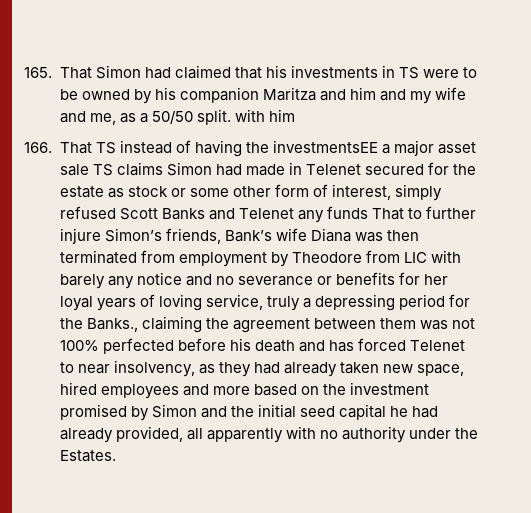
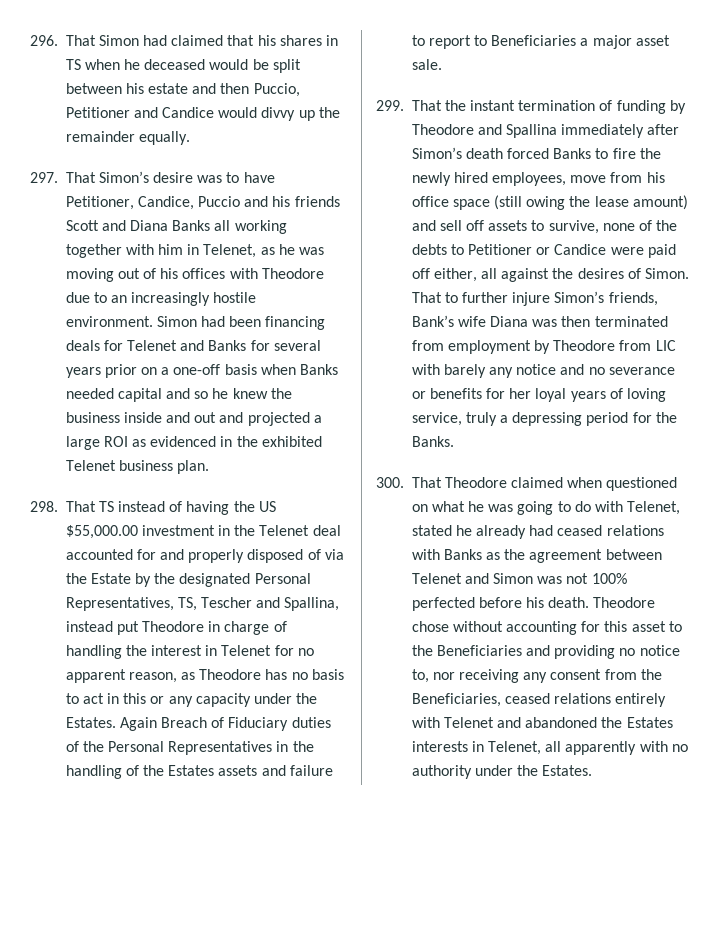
[24,67,52,78] 165. -> [30,35,58,46] 296.
[290,65,378,78] investments -> [279,35,322,46] shares
[422,67,478,78] [59,87,467,104] [59,109,295,125] [24,142,52,153] were to be owned by his companion Maritza and him and my wife and me, as a 50/50 split. with him // 166. -> [84,59,301,73] [65,83,300,97] [65,107,340,121] [65,131,190,145] [30,171,275,183] [65,196,340,210] [65,220,287,234] [65,244,325,258] [65,268,324,282] [65,292,257,306] [65,316,326,330] [65,340,321,351] [65,364,339,378] [65,388,292,402] [65,412,322,426] [65,436,322,450] [65,460,210,474] [30,501,58,512] when he deceased would be split between his estate and then Puccio, Petitioner and Candice would divvy up the remainder equally. // 297. That Simon’s desire was to have Petitioner, Candice, Puccio and his friends Scott and Diana Banks all working together with him in Telenet, as he was moving out of his offices with Theodore due to an increasingly hostile environment. Simon had been financing deals for Telenet and Banks for several years prior on a one-off basis when Banks needed capital and so he knew the business inside and out and projected a large ROI as evidenced in the exhibited Telenet business plan. // 298.
[272,140,476,156] [59,162,477,176] [59,184,442,201] [59,206,368,223] investmentsEE a major asset sale TS claims Simon had made in Telenet secured for the estate as stock or some other form of interest, simply refused Scott Banks and Telenet any funds -> [258,501,276,512] [65,525,341,539] [65,549,344,563] [65,573,311,587] [65,597,340,611] [65,621,287,635] [65,645,314,659] [65,669,344,683] [65,693,318,707] [65,717,331,731] [65,741,314,755] [65,765,333,779] [411,35,670,49] [411,59,442,70] [376,100,686,114] [411,124,680,138] [411,147,661,159] [411,172,665,186] [411,195,688,210] [411,220,678,234] [411,244,676,258] [411,268,690,282] US $55,000.00 investment in the Telenet deal accounted for and properly disposed of via the Estate by the designated Personal Representatives, TS, Tescher and Spallina, instead put Theodore in charge of handling the interest in Telenet for no apparent reason, as Theodore has no basis to act in this or any capacity under the Estates. Again Breach of Fiduciary duties of the Personal Representatives in the handling of the Estates assets and failure to report to Beneficiaries a major asset sale. // 299. That the instant termination of funding by Theodore and Spallina immediately after Simon’s death forced Banks to fire the newly hired employees, move from his office space (still owing the lease amount) and sell off assets to survive, none of the debts to Petitioner or Candice were paid off either, all against the desires of Simon.
[86,316,416,333] Banks., claiming the agreement between them -> [411,436,454,447] [376,477,678,491] [411,501,681,515] [411,525,664,539] [411,549,662,563] [411,573,534,584] Banks. // 300. That Theodore claimed when questioned on what he was going to do with Telenet, stated he already had ceased relations with Banks as the agreement between Telenet and Simon
[254,338,465,352] [59,360,464,377] [59,382,429,399] [59,404,438,421] [59,426,183,443] death and has forced Telenet to near insolvency, as they had already taken new space, hired employees and more based on the investment promised by Simon and the initial seed capital he had already provided, -> [548,597,656,608] [411,621,682,635] [411,645,680,659] [411,669,662,683] [411,693,667,707] [411,717,673,728] [411,741,542,755] death. Theodore chose without accounting for this asset to the Beneficiaries and providing no notice to, nor receiving any consent from the Beneficiaries, ceased relations entirely with Telenet and abandoned the Estates interests in Telenet,

